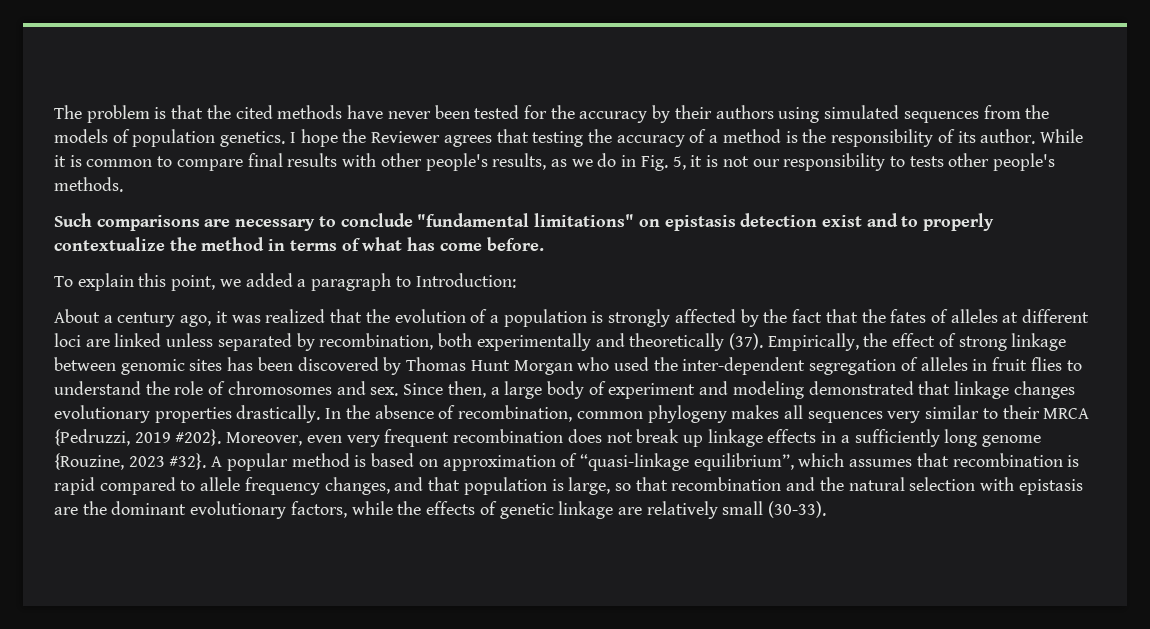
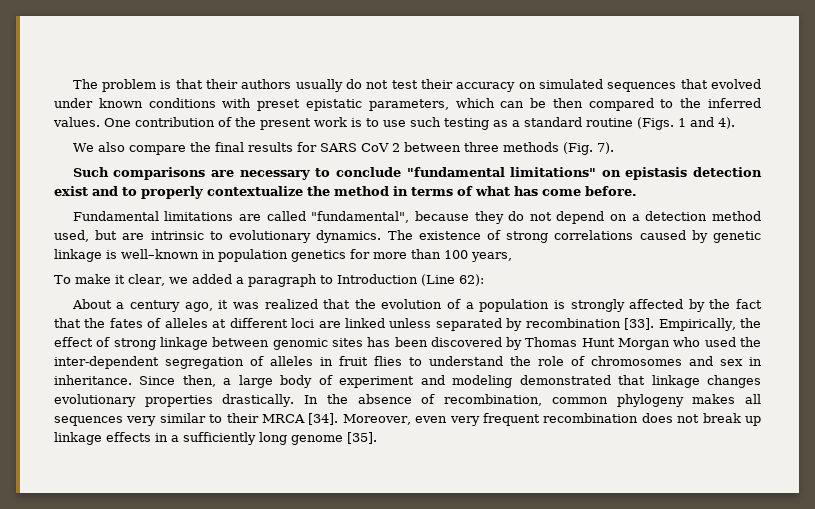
[206,105,1050,123] [54,129,1083,147] [54,153,1056,171] [54,177,123,192] the cited methods have never been tested for the accuracy by their authors using simulated sequences from the models of population genetics. I hope the Reviewer agrees that testing the accuracy of a method is the responsibility of its author. While it is common to compare final results with other people's results, as we do in Fig. 5, it is not our responsibility to tests other people's methods. -> [206,79,762,92] [54,98,762,111] [53,117,735,130] [72,142,614,155] their authors usually do not test their accuracy on simulated sequences that evolved under known conditions with preset epistatic parameters, which can be then compared to the inferred values. One contribution of the present work is to use such testing as a standard routine (Figs. 1 and 4). // We also compare the final results for SARS CoV 2 between three methods (Fig. 7).
[54,273,216,291] To explain this point, -> [72,211,762,224] [54,230,761,243] [54,249,512,262] [54,274,165,286] Fundamental limitations are called "fundamental", because they do not depend on a detection method used, but are intrinsic to evolutionary dynamics. The existence of strong correlations caused by genetic linkage is well–known in population genetics for more than 100 years, // To make it clear,
[415,273,516,288] Introduction: -> [336,274,484,286] Introduction (Line 62):
[319,333,763,351] recombination, both experimentally and theoretically (37). -> [525,318,655,330] recombination [33].
[370,387,399,396] sex. -> [720,357,762,366] [54,375,132,385] sex in inheritance.
[54,429,222,446] {Pedruzzi, 2019 #202}. -> [308,413,339,425] [34].
[54,453,1080,471] [54,477,1083,495] [54,501,827,519] {Rouzine, 2023 #32}. A popular method is based on approximation of “quasi-linkage equilibrium”, which assumes that recombination is rapid compared to allele frequency changes, and that population is large, so that recombination and the natural selection with epistasis are the dominant evolutionary factors, while the effects of genetic linkage are relatively small (30-33). -> [347,432,377,444] [35].

